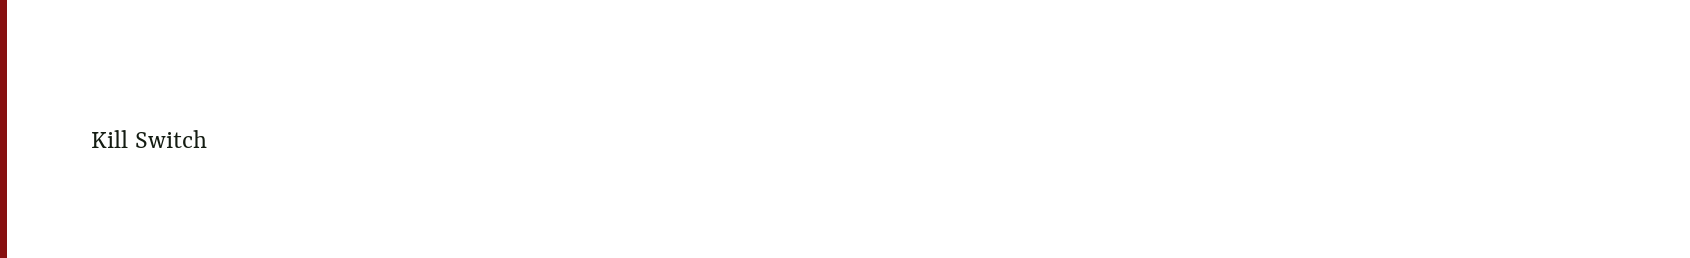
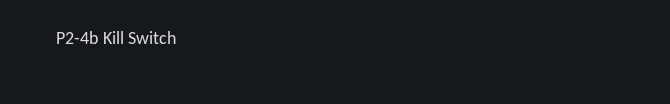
(91, 139) none -> [56,31,98,44] P2-4b

